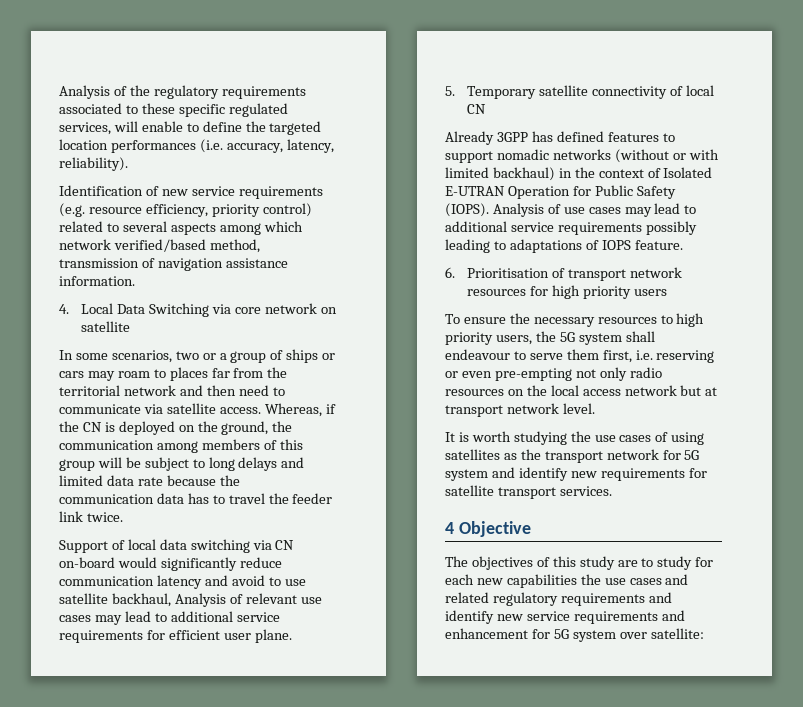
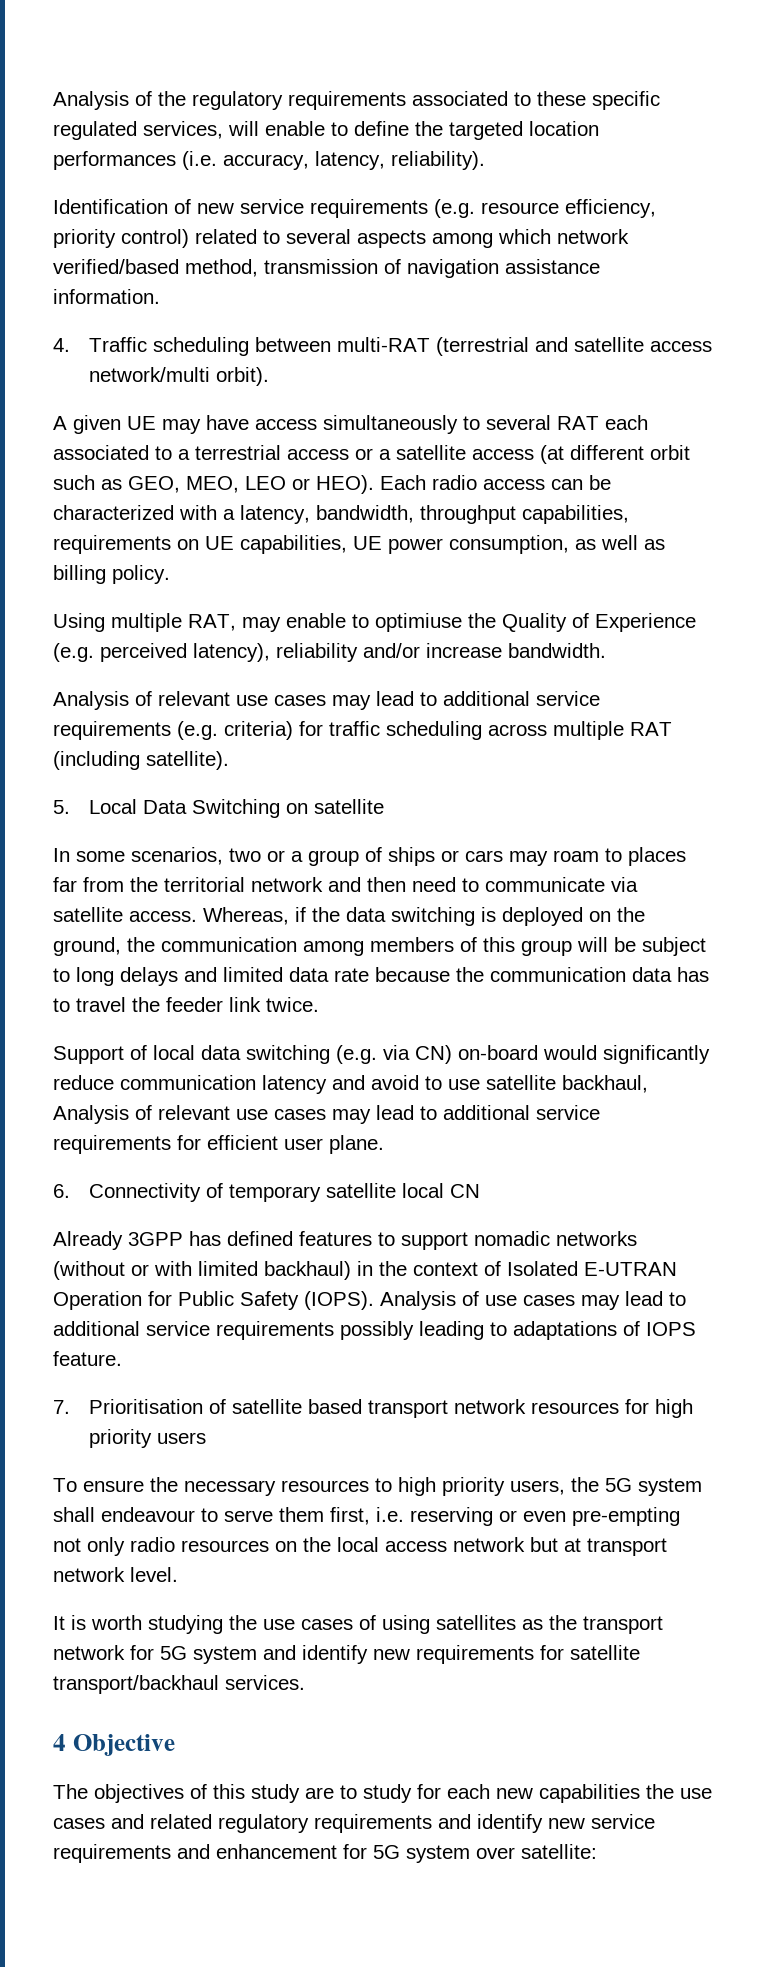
[81,303,317,317] Local Data Switching via core network -> [88,337,712,356] [88,367,269,386] [53,415,648,434] [53,445,690,464] [53,475,611,494] [53,505,629,524] [53,535,665,554] [53,565,170,584] [53,613,696,632] [53,643,606,662] [53,691,600,710] [53,721,672,740] [53,751,229,770] [53,799,280,818] Traffic scheduling between multi-RAT (terrestrial and satellite access network/multi orbit). // A given UE may have access simultaneously to several RAT each associated to a terrestrial access or a satellite access (at different orbit such as GEO, MEO, LEO or HEO). Each radio access can be characterized with a latency, bandwidth, throughput capabilities, requirements on UE capabilities, UE power consumption, as well as billing policy. // Using multiple RAT, may enable to optimiuse the Quality of Experience (e.g. perceived latency), reliability and/or increase bandwidth. // Analysis of relevant use cases may lead to additional service requirements (e.g. criteria) for traffic scheduling across multiple RAT (including satellite). // 5. Local Data Switching
[82,422,102,432] CN -> [346,907,475,926] data switching
[252,540,295,550] via CN -> [336,1045,452,1064] (e.g. via CN)
[445,85,683,99] 5. Temporary satellite connectivity of -> [53,1183,396,1202] 6. Connectivity of temporary satellite
[445,267,455,278] 6. -> [53,1400,70,1414] 7.
(566, 273) none -> [231,1399,362,1414] satellite based
[497,487,556,499] transport -> [53,1675,219,1694] transport/backhaul

